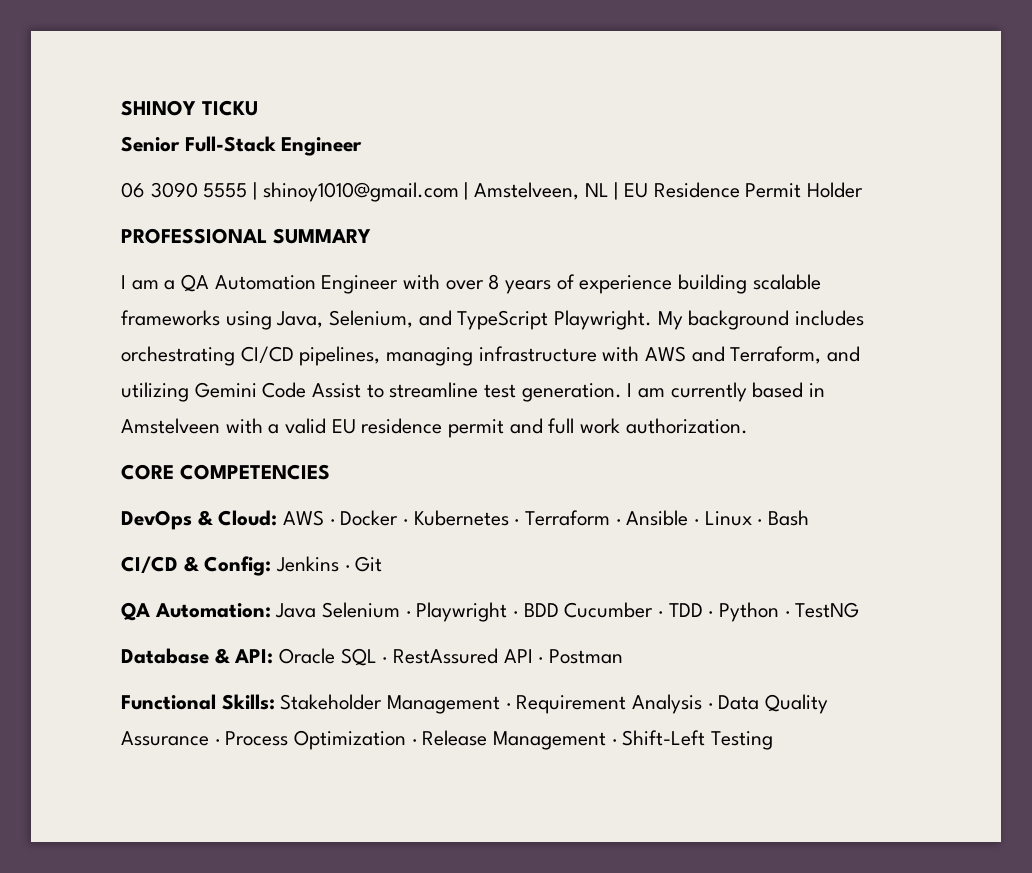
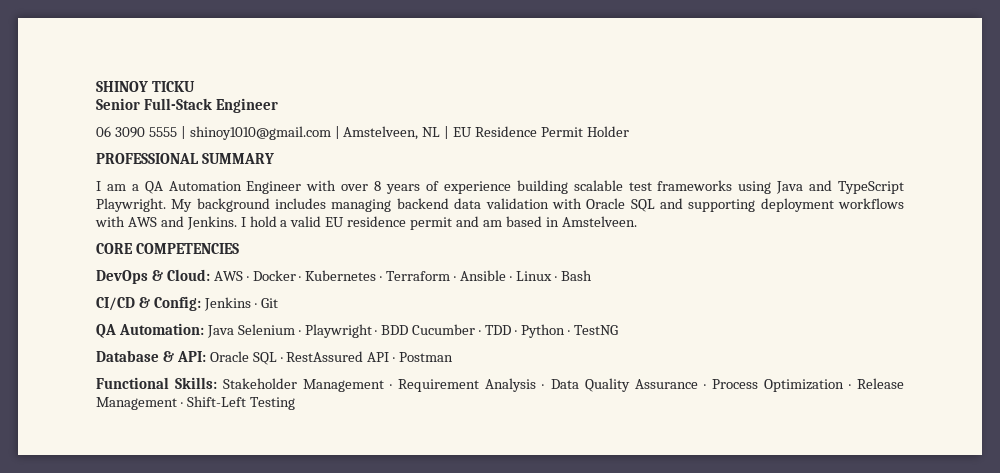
(821, 282) none -> [628,182,652,191] test
[276,310,414,328] Java, Selenium, -> [776,181,804,194] Java
[121,346,861,366] [121,382,826,402] [121,418,263,434] orchestrating CI/CD pipelines, managing infrastructure with AWS and Terraform, and utilizing Gemini Code Assist to streamline test generation. I am currently based in Amstelveen with -> [331,198,904,212] [95,216,277,230] managing backend data validation with Oracle SQL and supporting deployment workflows with AWS and Jenkins. I hold
[548,418,748,434] full work authorization. -> [482,216,637,227] am based in Amstelveen.

